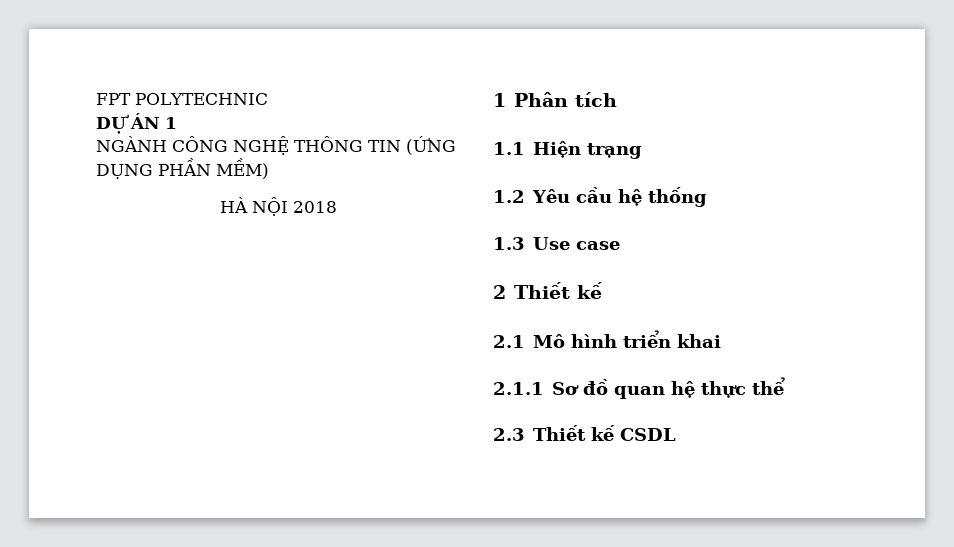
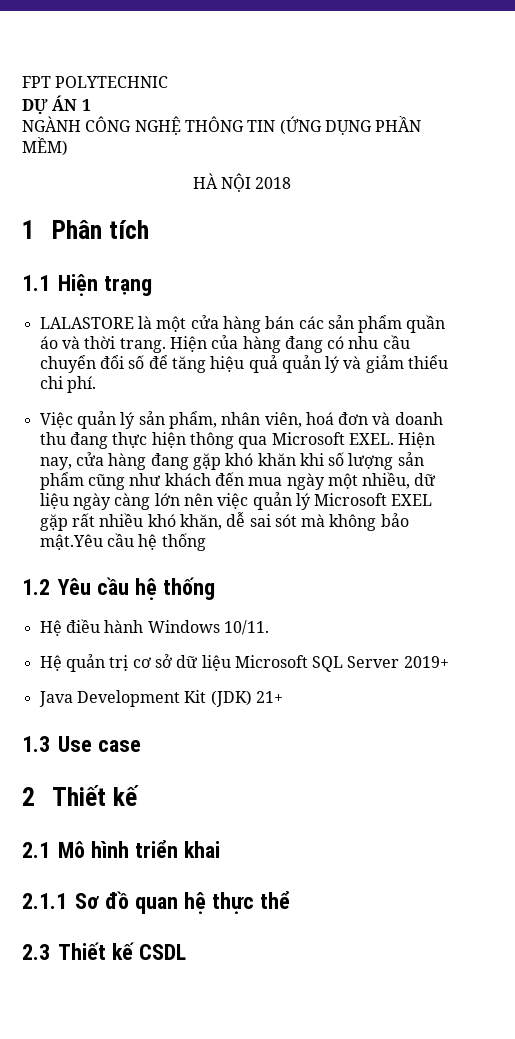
(643, 151) none -> [39,315,446,333] [39,335,410,353] [39,355,449,373] [39,376,96,393] [39,411,443,429] [39,432,436,449] [39,452,424,470] [39,472,437,490] [39,492,433,510] [39,512,409,531] [39,533,206,551] // LALASTORE là một cửa hàng bán các sản phẩm quần áo và thời trang. Hiện của hàng đang có nhu cầu chuyển đổi số để tăng hiệu quả quản lý và giảm thiểu chi phí. // Việc quản lý sản phẩm, nhân viên, hoá đơn và doanh thu đang thực hiện thông qua Microsoft EXEL. Hiện nay, cửa hàng đang gặp khó khăn khi số lượng sản phẩm cũng như khách đến mua ngày một nhiều, dữ liệu ngày càng lớn nên việc quản lý Microsoft EXEL gặp rất nhiều khó khăn, dễ sai sót mà không bảo mật.Yêu cầu hệ thống
(708, 197) none -> [39,619,269,636] [39,654,449,672] [38,690,283,707] // Hệ điều hành Windows 10/11. // Hệ quản trị cơ sở dữ liệu Microsoft SQL Server 2019+ // Java Development Kit (JDK) 21+

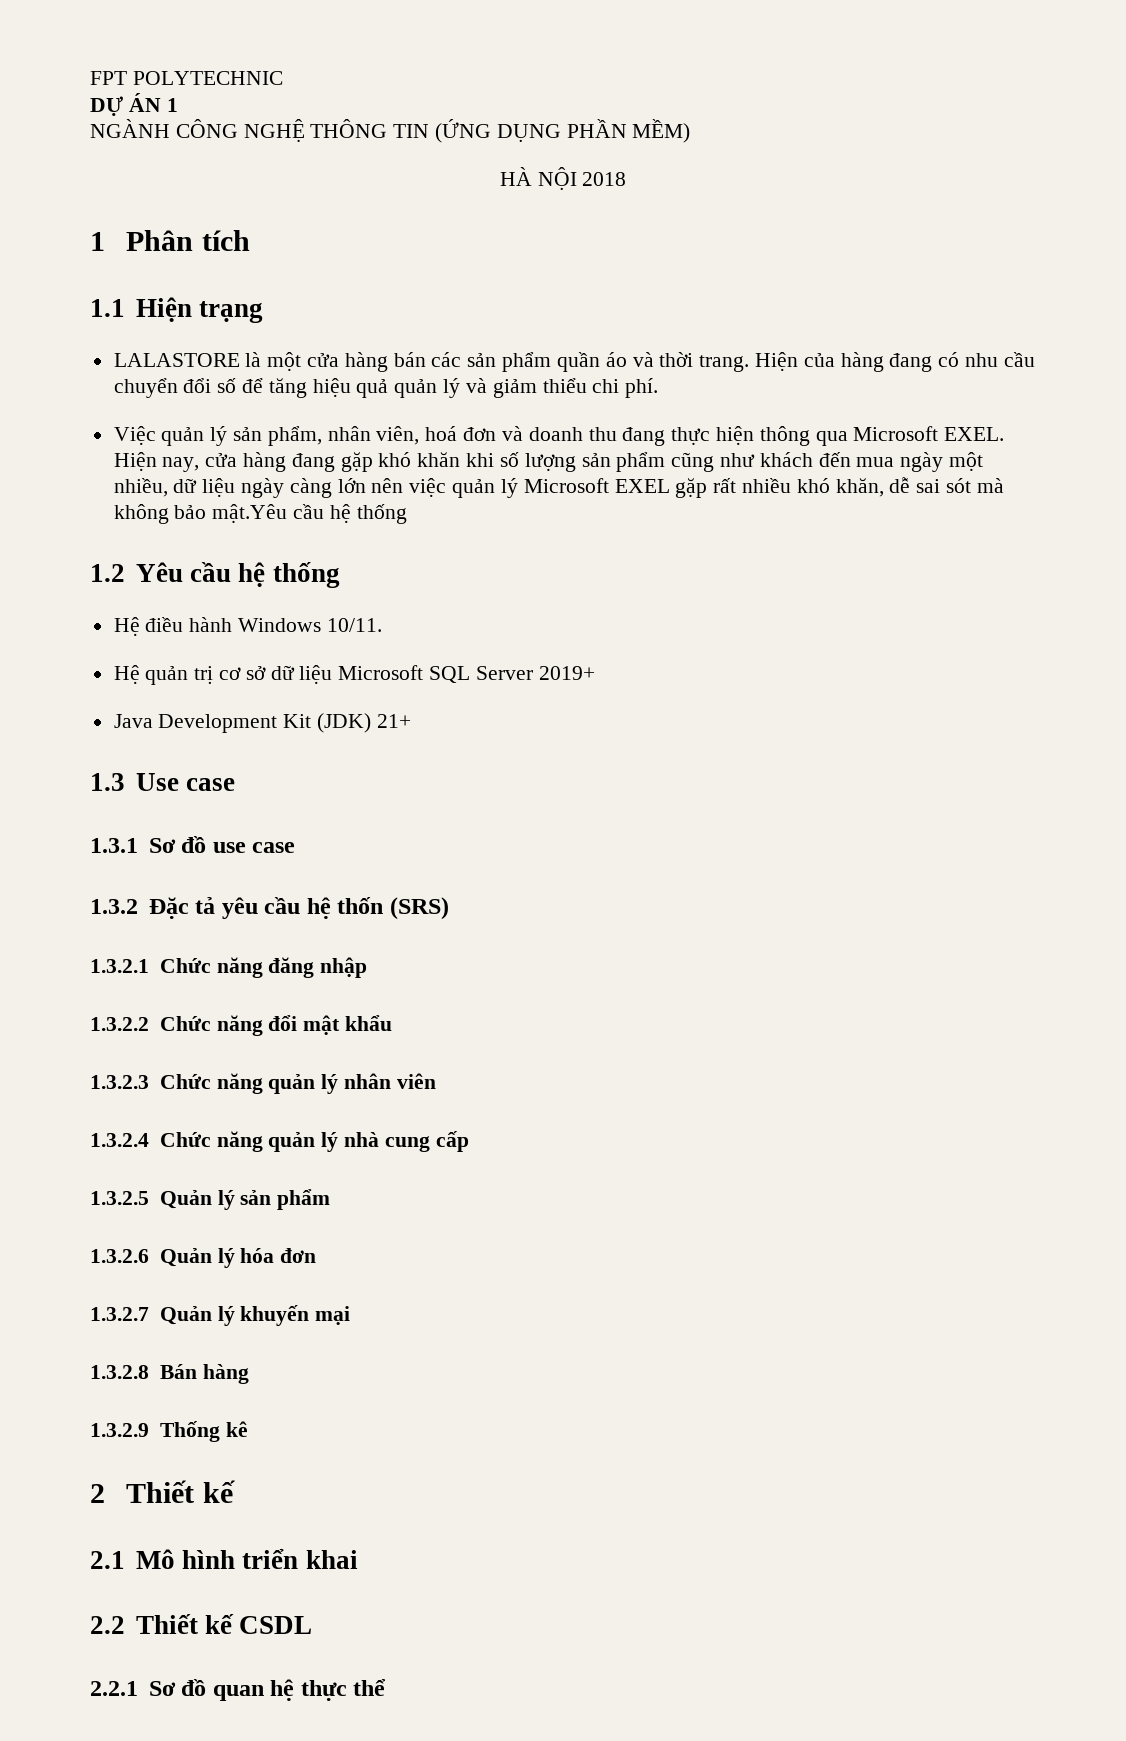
(141, 746) none -> [90,836,296,853] [90,897,449,920] [90,957,368,978] [90,1015,392,1036] [90,1073,436,1094] [90,1131,469,1152] [90,1189,331,1210] [90,1248,317,1268] [90,1305,351,1326] [90,1364,249,1384] [90,1421,248,1442] // 1.3.1 Sơ đồ use case // 1.3.2 Đặc tả yêu cầu hệ thốn (SRS) // 1.3.2.1 Chức năng đăng nhập // 1.3.2.2 Chức năng đổi mật khẩu // 1.3.2.3 Chức năng quản lý nhân viên // 1.3.2.4 Chức năng quản lý nhà cung cấp // 1.3.2.5 Quản lý sản phẩm // 1.3.2.6 Quản lý hóa đơn // 1.3.2.7 Quản lý khuyến mại // 1.3.2.8 Bán hàng // 1.3.2.9 Thống kê
[22,893,67,909] 2.1.1 -> [90,1614,313,1634] [90,1681,138,1696] 2.2 Thiết kế CSDL // 2.2.1
[22,942,186,960] // 2.3 Thiết kế CSDL -> (387, 1687) none

